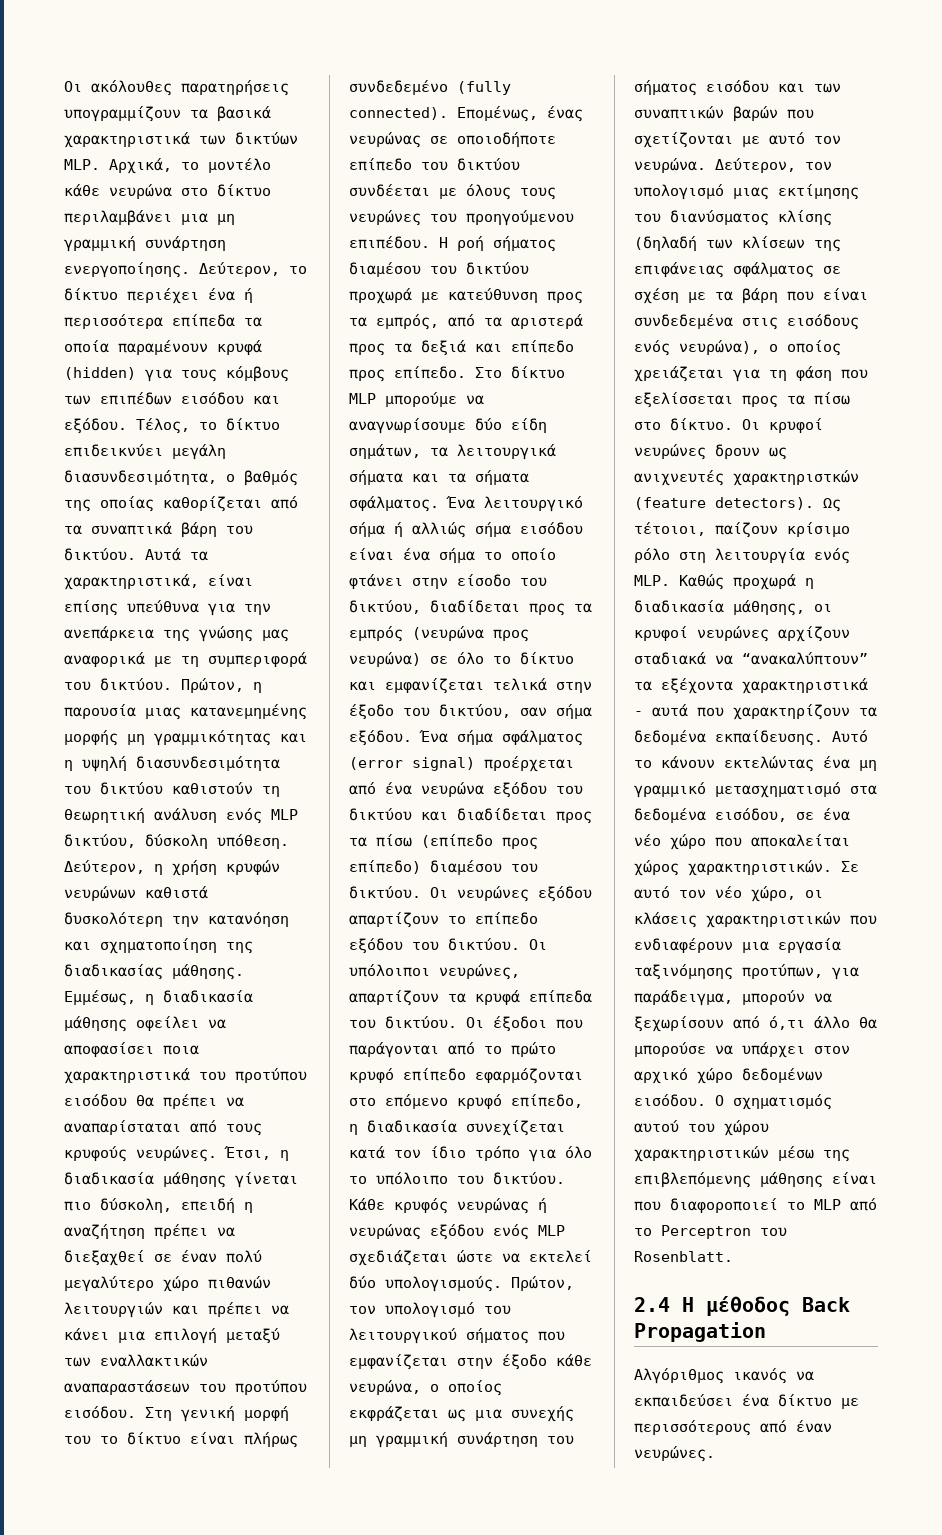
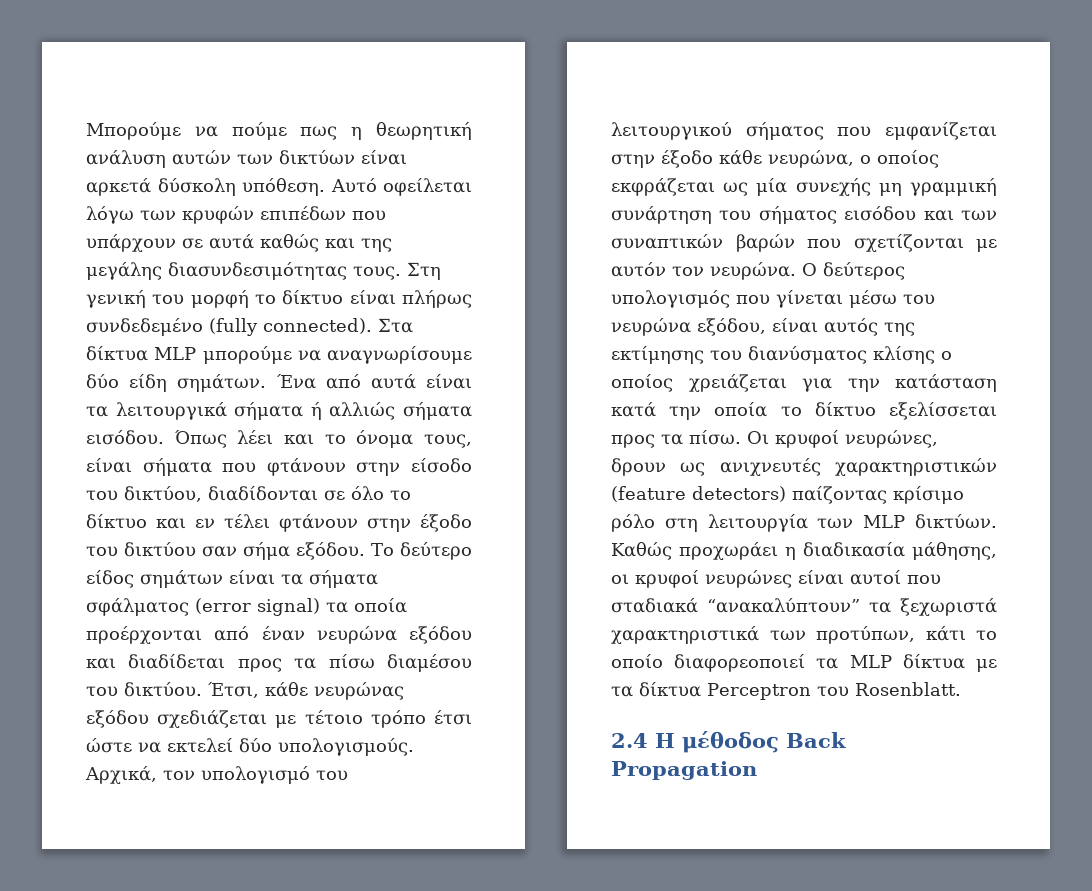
[64,80,289,96] [64,106,271,122] [64,132,298,148] [64,158,271,174] [64,184,271,199] [64,210,235,226] [64,236,226,252] [64,262,307,278] [64,288,253,304] [64,314,262,329] [64,340,262,355] [64,366,289,382] [64,392,280,405] [64,418,280,434] [64,444,226,460] [64,470,298,486] [64,496,298,512] [64,522,253,538] [64,548,208,561] [64,574,253,590] [64,600,271,616] [64,626,289,642] [64,652,307,667] [64,678,262,693] [64,704,307,720] [64,730,307,746] [64,756,280,772] [64,782,280,797] [64,808,298,824] [64,834,289,849] [64,860,280,876] [64,886,208,901] [64,912,289,927] [64,938,253,954] [64,964,244,980] [64,990,253,1006] [64,1016,226,1032] [64,1042,199,1057] [64,1068,307,1084] [64,1094,244,1109] [64,1120,262,1136] [64,1146,289,1162] [64,1172,298,1188] [64,1198,253,1213] [64,1224,235,1240] [64,1250,262,1266] [64,1276,271,1292] [64,1302,289,1318] [64,1328,280,1344] [64,1354,208,1367] [64,1380,307,1395] [64,1406,289,1422] [64,1435,91,1444] Οι ακόλουθες παρατηρήσεις υπογραμμίζουν τα βασικά χαρακτηριστικά των δικτύων MLP. Αρχικά, το μοντέλο κάθε νευρώνα στο δίκτυο περιλαμβάνει μια μη γραμμική συνάρτηση ενεργοποίησης. Δεύτερον, το δίκτυο περιέχει ένα ή περισσότερα επίπεδα τα οποία παραμένουν κρυφά (hidden) για τους κόμβους των επιπέδων εισόδου και εξόδου. Τέλος, το δίκτυο επιδεικνύει μεγάλη διασυνδεσιμότητα, ο βαθμός της οποίας καθορίζεται από τα συναπτικά βάρη του δικτύου. Αυτά τα χαρακτηριστικά, είναι επίσης υπεύθυνα για την ανεπάρκεια της γνώσης μας αναφορικά με τη συμπεριφορά του δικτύου. Πρώτον, η παρουσία μιας κατανεμημένης μορφής μη γραμμικότητας και η υψηλή διασυνδεσιμότητα του δικτύου καθιστούν τη θεωρητική ανάλυση ενός MLP δικτύου, δύσκολη υπόθεση. Δεύτερον, η χρήση κρυφών νευρώνων καθιστά δυσκολότερη την κατανόηση και σχηματοποίηση της διαδικασίας μάθησης. Εμμέσως, η διαδικασία μάθησης οφείλει να αποφασίσει ποια χαρακτηριστικά του προτύπου εισόδου θα πρέπει να αναπαρίσταται από τους κρυφούς νευρώνες. Έτσι, η διαδικασία μάθησης γίνεται πιο δύσκολη, επειδή η αναζήτηση πρέπει να διεξαχθεί σε έναν πολύ μεγαλύτερο χώρο πιθανών λειτουργιών και πρέπει να κάνει μια επιλογή μεταξύ των εναλλακτικών αναπαραστάσεων του προτύπου εισόδου. Στη γενική μορφή του -> [86,122,473,140] [86,150,407,168] [86,178,472,196] [86,206,386,224] [86,234,392,252] [86,262,441,280] [86,290,249,308] Μπορούμε να πούμε πως η θεωρητική ανάλυση αυτών των δικτύων είναι αρκετά δύσκολη υπόθεση. Αυτό οφείλεται λόγω των κρυφών επιπέδων που υπάρχουν σε αυτά καθώς και της μεγάλης διασυνδεσιμότητας τους. Στη γενική του μορφή
[457,106,583,122] [349,132,556,148] [349,158,520,171] [349,184,556,200] [349,210,574,226] [349,236,556,252] [349,262,529,277] [349,288,583,304] [349,314,583,330] [349,340,574,356] [349,366,565,382] Επομένως, ένας νευρώνας σε οποιοδήποτε επίπεδο του δικτύου συνδέεται με όλους τους νευρώνες του προηγούμενου επιπέδου. Η ροή σήματος διαμέσου του δικτύου προχωρά με κατεύθυνση προς τα εμπρός, από τα αριστερά προς τα δεξιά και επίπεδο προς επίπεδο. Στο δίκτυο -> [378,318,413,333] [86,346,148,361] Στα δίκτυα
[349,444,556,460] [349,470,529,485] [349,496,583,512] [349,522,583,538] [349,548,556,563] [349,574,547,589] [349,600,592,616] [349,626,529,642] [349,652,421,667] σημάτων, τα λειτουργικά σήματα και τα σήματα σφάλματος. Ένα λειτουργικό σήμα ή αλλιώς σήμα εισόδου είναι ένα σήμα το οποίο φτάνει στην είσοδο του δικτύου, διαδίδεται προς τα εμπρός (νευρώνα προς νευρώνα) -> [177,374,472,392] [86,402,472,420] [86,430,472,448] [86,458,472,476] [86,486,318,502] σημάτων. Ένα από αυτά είναι τα λειτουργικά σήματα ή αλλιώς σήματα εισόδου. Όπως λέει και το όνομα τους, είναι σήματα που φτάνουν στην είσοδο του δικτύου, διαδίδονται
[385,678,547,694] εμφανίζεται τελικά -> [195,514,358,532] εν τέλει φτάνουν
[439,704,511,718] δικτύου, -> [124,542,196,557] δικτύου
[419,730,583,746] [349,756,574,772] [349,782,583,798] [349,808,412,821] Ένα σήμα σφάλματος (error signal) προέρχεται από ένα νευρώνα εξόδου του δικτύου -> [371,542,472,560] [86,570,378,588] [86,598,407,616] [86,626,472,644] Το δεύτερο είδος σημάτων είναι τα σήματα σφάλματος (error signal) τα οποία προέρχονται από έναν νευρώνα εξόδου
[421,834,538,850] [349,860,538,875] [349,886,592,902] [349,912,538,928] [349,938,547,954] [349,964,520,980] [349,990,592,1006] [349,1016,583,1032] [349,1042,556,1058] [349,1068,583,1084] [349,1094,583,1109] [349,1120,565,1136] [349,1146,592,1162] [349,1172,565,1185] [349,1198,547,1214] [349,1224,565,1240] [349,1250,448,1266] (επίπεδο προς επίπεδο) διαμέσου του δικτύου. Οι νευρώνες εξόδου απαρτίζουν το επίπεδο εξόδου του δικτύου. Οι υπόλοιποι νευρώνες, απαρτίζουν τα κρυφά επίπεδα του δικτύου. Οι έξοδοι που παράγονται από το πρώτο κρυφό επίπεδο εφαρμόζονται στο επόμενο κρυφό επίπεδο, η διαδικασία συνεχίζεται κατά τον ίδιο τρόπο για όλο το υπόλοιπο του δικτύου. Κάθε κρυφός νευρώνας ή νευρώνας εξόδου ενός MLP σχεδιάζεται -> [387,654,472,672] [86,682,404,700] [86,710,472,728] διαμέσου του δικτύου. Έτσι, κάθε νευρώνας εξόδου σχεδιάζεται με τέτοιο τρόπο έτσι
[511,1276,574,1291] Πρώτον, -> [85,766,157,784] Αρχικά,
[475,1409,502,1421] μια -> [756,178,788,196] μία
[769,132,805,145] αυτό -> [611,262,666,277] αυτόν
[715,158,832,173] [634,184,859,200] [634,210,832,226] [634,236,841,252] [634,262,841,278] [634,288,868,304] [634,314,859,330] [634,340,841,356] [634,366,868,382] [634,392,850,408] [634,418,733,431] Δεύτερον, τον υπολογισμό μιας εκτίμησης του διανύσματος κλίσης (δηλαδή των κλίσεων της επιφάνειας σφάλματος σε σχέση με τα βάρη που είναι συνδεδεμένα στις εισόδους ενός νευρώνα), ο οποίος χρειάζεται για τη φάση που εξελίσσεται προς τα πίσω στο δίκτυο. -> [802,262,905,280] [611,290,935,308] [611,318,915,336] [611,346,952,364] [611,374,997,392] [611,402,997,420] [611,430,741,448] Ο δεύτερος υπολογισμός που γίνεται μέσω του νευρώνα εξόδου, είναι αυτός της εκτίμησης του διανύσματος κλίσης ο οποίος χρειάζεται για την κατάσταση κατά την οποία το δίκτυο εξελίσσεται προς τα πίσω.
[634,444,706,460] νευρώνες -> [845,430,938,448] νευρώνες,
[733,470,859,486] [634,497,841,512] [634,522,850,538] [634,548,850,564] [634,574,796,590] χαρακτηριστκών (feature detectors). Ως τέτοιοι, παίζουν κρίσιμο ρόλο στη λειτουργία ενός MLP. Καθώς προχωρά -> [835,458,997,476] [611,486,964,504] [611,514,997,532] [611,542,778,560] χαρακτηριστικών (feature detectors) παίζοντας κρίσιμο ρόλο στη λειτουργία των MLP δικτύων. Καθώς προχωράει
[778,626,850,642] [634,652,868,665] [634,678,868,694] [634,704,877,720] [634,730,868,746] [634,756,877,772] [634,782,877,798] [634,808,850,823] [634,834,850,850] [634,860,859,876] [634,886,823,902] [634,912,877,928] [634,938,841,954] [634,964,859,980] [634,990,832,1006] [634,1016,877,1032] [634,1042,850,1058] [634,1068,823,1084] [634,1094,832,1110] [634,1120,769,1136] [634,1146,850,1162] [634,1172,877,1188] [634,1198,877,1213] [634,1228,652,1236] αρχίζουν σταδιακά να “ανακαλύπτουν” τα εξέχοντα χαρακτηριστικά - αυτά που χαρακτηρίζουν τα δεδομένα εκπαίδευσης. Αυτό το κάνουν εκτελώντας ένα μη γραμμικό μετασχηματισμό στα δεδομένα εισόδου, σε ένα νέο χώρο που αποκαλείται χώρος χαρακτηριστικών. Σε αυτό τον νέο χώρο, οι κλάσεις χαρακτηριστικών που ενδιαφέρουν μια εργασία ταξινόμησης προτύπων, για παράδειγμα, μπορούν να ξεχωρίσουν από ό,τι άλλο θα μπορούσε να υπάρχει στον αρχικό χώρο δεδομένων εισόδου. Ο σχηματισμός αυτού του χώρου χαρακτηριστικών μέσω της επιβλεπόμενης μάθησης είναι που διαφοροποιεί το MLP από το -> [798,570,941,585] [611,598,997,616] [611,626,997,644] [611,654,997,672] [611,682,701,697] είναι αυτοί που σταδιακά “ανακαλύπτουν” τα ξεχωριστά χαρακτηριστικά των προτύπων, κάτι το οποίο διαφορεοποιεί τα MLP δίκτυα με τα δίκτυα
[634,1368,814,1384] [634,1394,859,1409] [634,1420,832,1436] [634,1446,715,1462] // Αλγόριθμος ικανός να εκπαιδεύσει ένα δίκτυο με περισσότερους από έναν νευρώνες. -> (757, 770) none

